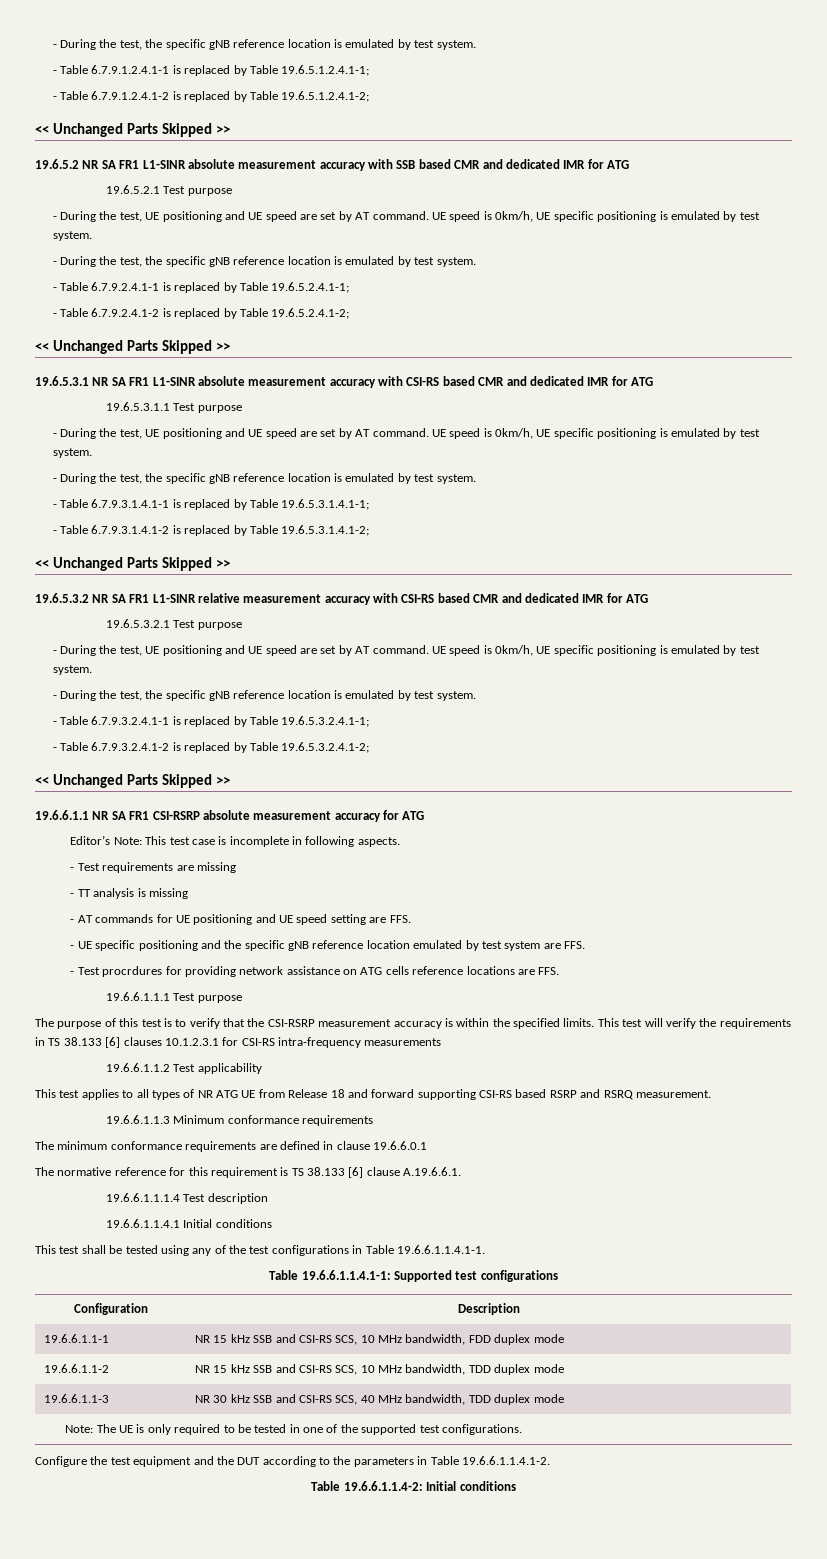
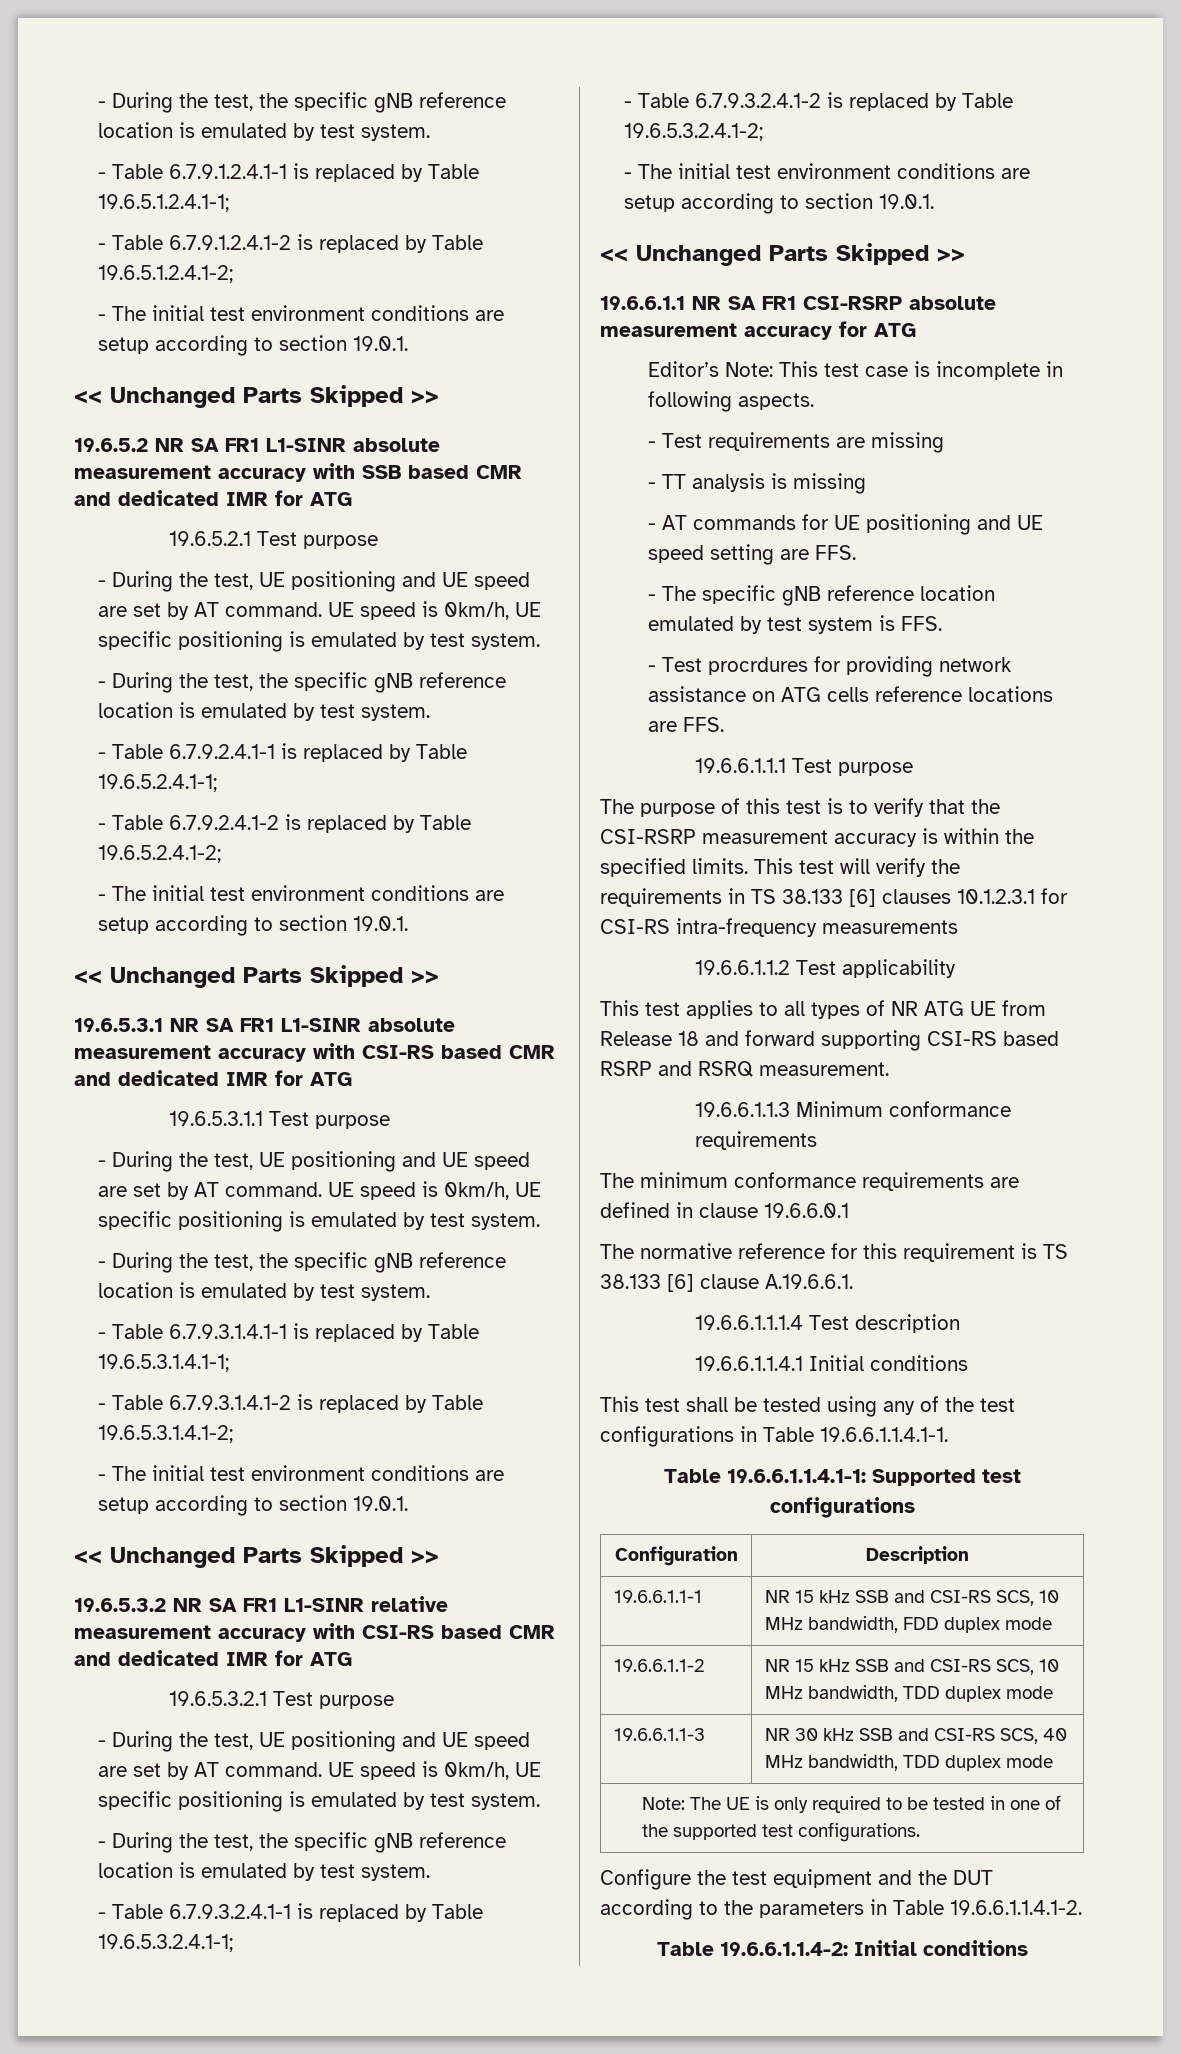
(370, 96) none -> [97,305,504,321] [97,335,408,356] // - The initial test environment conditions are setup according to section 19.0.1.
(350, 313) none -> [97,885,504,901] [97,915,408,936] // - The initial test environment conditions are setup according to section 19.0.1.
(370, 530) none -> [97,1465,504,1481] [97,1495,408,1516] // - The initial test environment conditions are setup according to section 19.0.1.
(370, 747) none -> [623,163,1030,179] [623,193,934,214] // - The initial test environment conditions are setup according to section 19.0.1.
[77,940,242,951] UE specific positioning and the -> [661,586,696,601] The
[543,943,561,949] are -> [878,615,895,631] is

